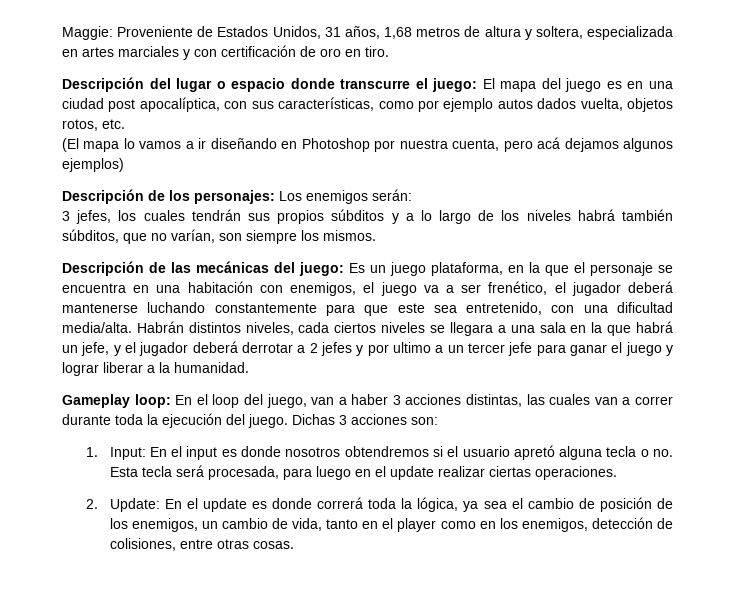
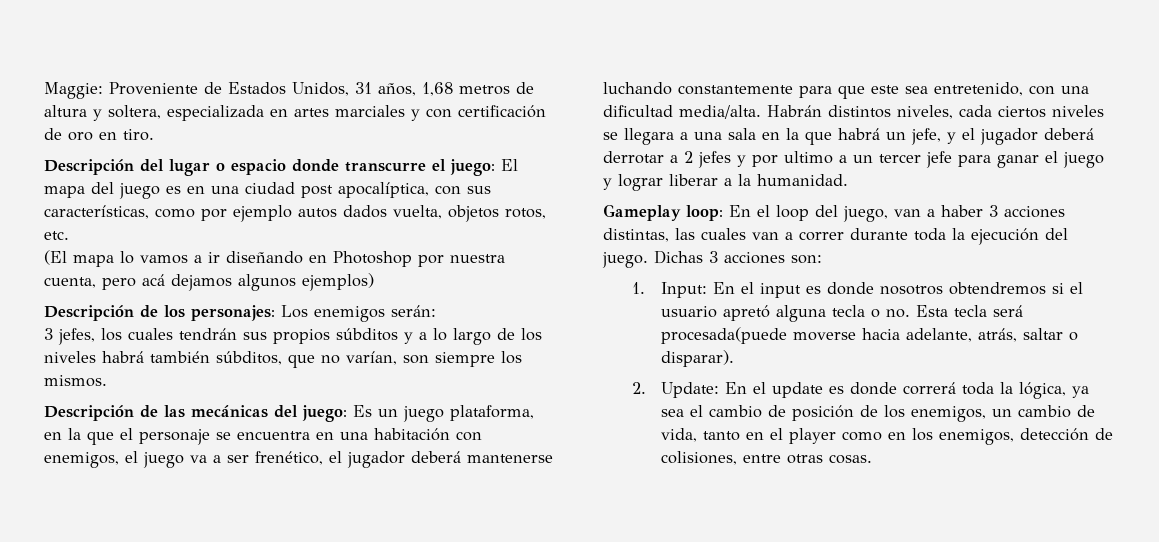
[207,466,617,480] procesada, para luego en el update realizar ciertas operaciones. -> [660,327,1078,344] [660,350,734,367] procesada(puede moverse hacia adelante, atrás, saltar o disparar).

